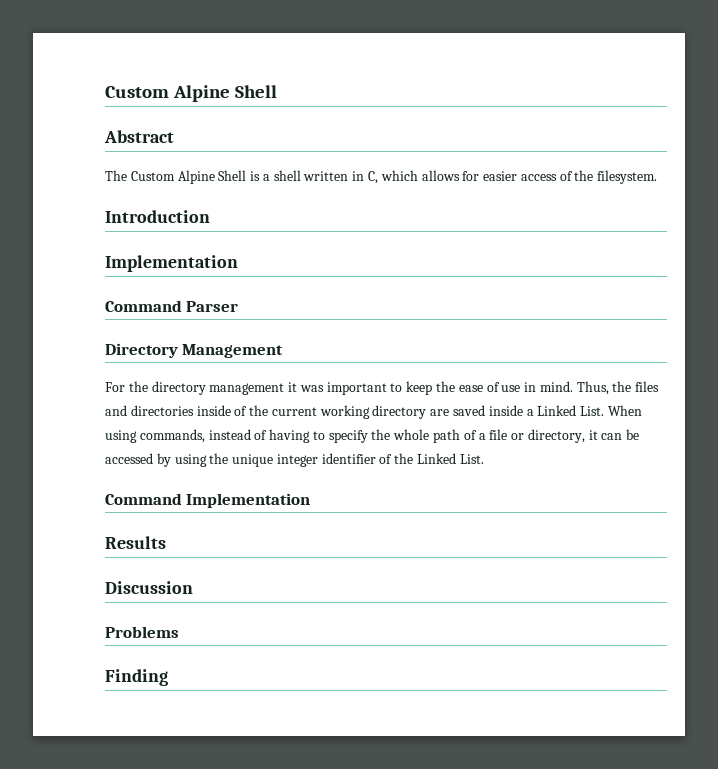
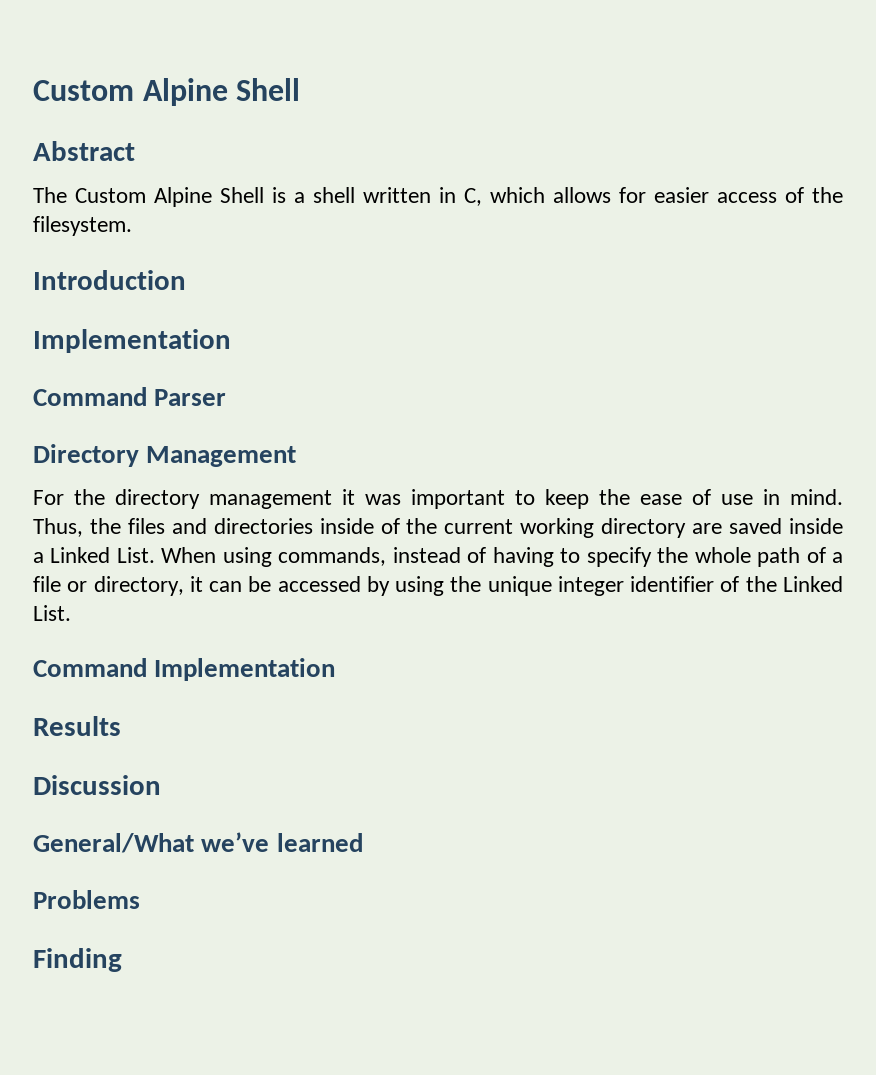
(193, 587) none -> [33,832,363,853] // General/What we’ve learned

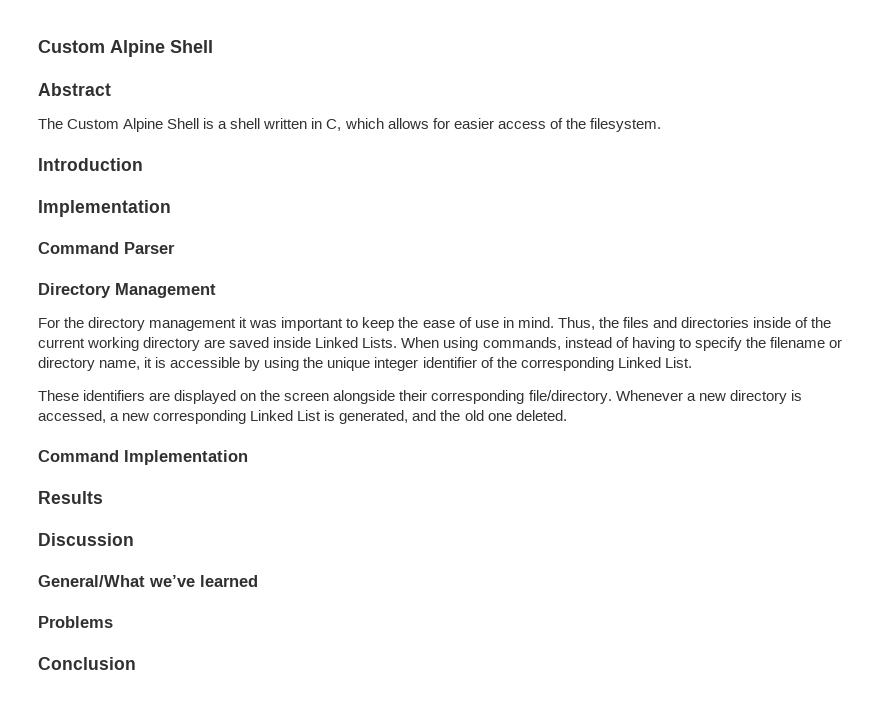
[33,547,155,563] a Linked List. -> [315,337,398,348] Linked Lists.
[694,547,844,567] [33,576,361,596] whole path of a file or directory, it can be accessed -> [769,337,842,348] [38,357,241,371] filename or directory name, it is accessible
[782,576,843,592] [33,605,71,621] Linked List. -> [520,357,692,371] [38,390,802,404] [38,410,567,424] corresponding Linked List. // These identifiers are displayed on the screen alongside their corresponding file/directory. Whenever a new directory is accessed, a new corresponding Linked List is generated, and the old one deleted.
[33,948,122,972] Finding -> [38,657,136,670] Conclusion

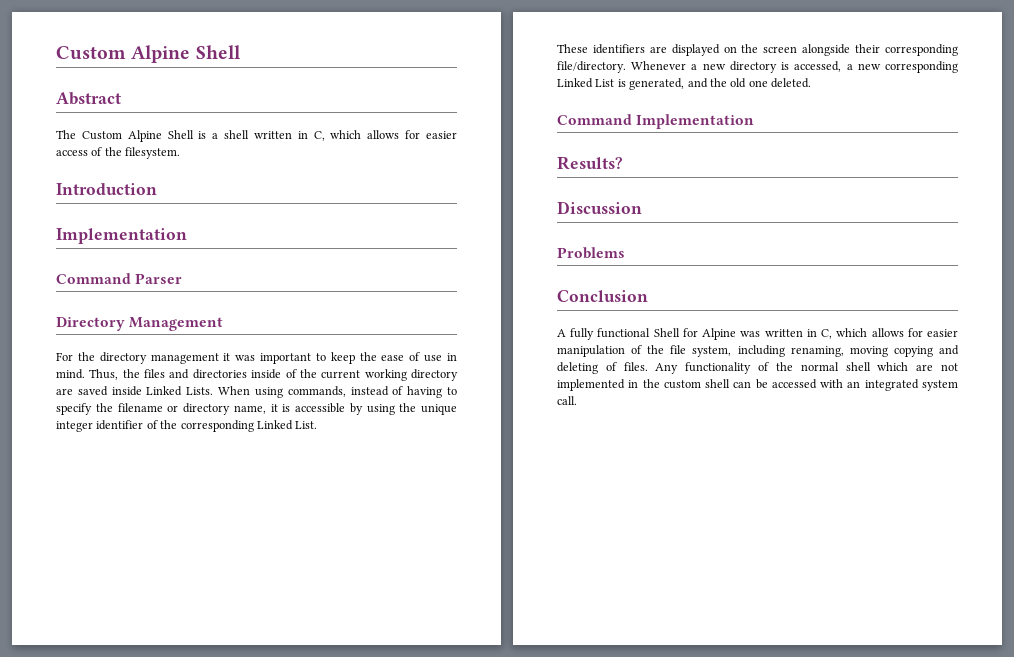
[38,491,103,504] Results -> [557,156,623,170] Results?
[38,575,258,587] // General/What we’ve learned -> (642, 207) none
(136, 663) none -> [557,328,958,340] [557,345,959,357] [557,362,958,374] [557,379,958,391] [557,396,577,405] // A fully functional Shell for Alpine was written in C, which allows for easier manipulation of the file system, including renaming, moving copying and deleting of files. Any functionality of the normal shell which are not implemented in the custom shell can be accessed with an integrated system call.

